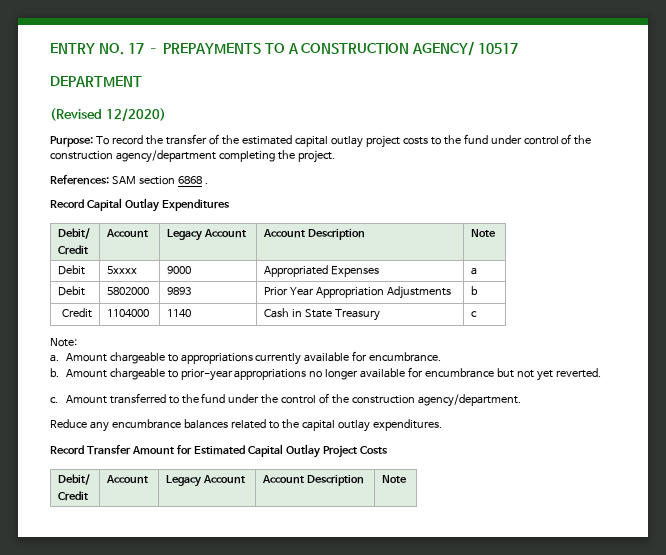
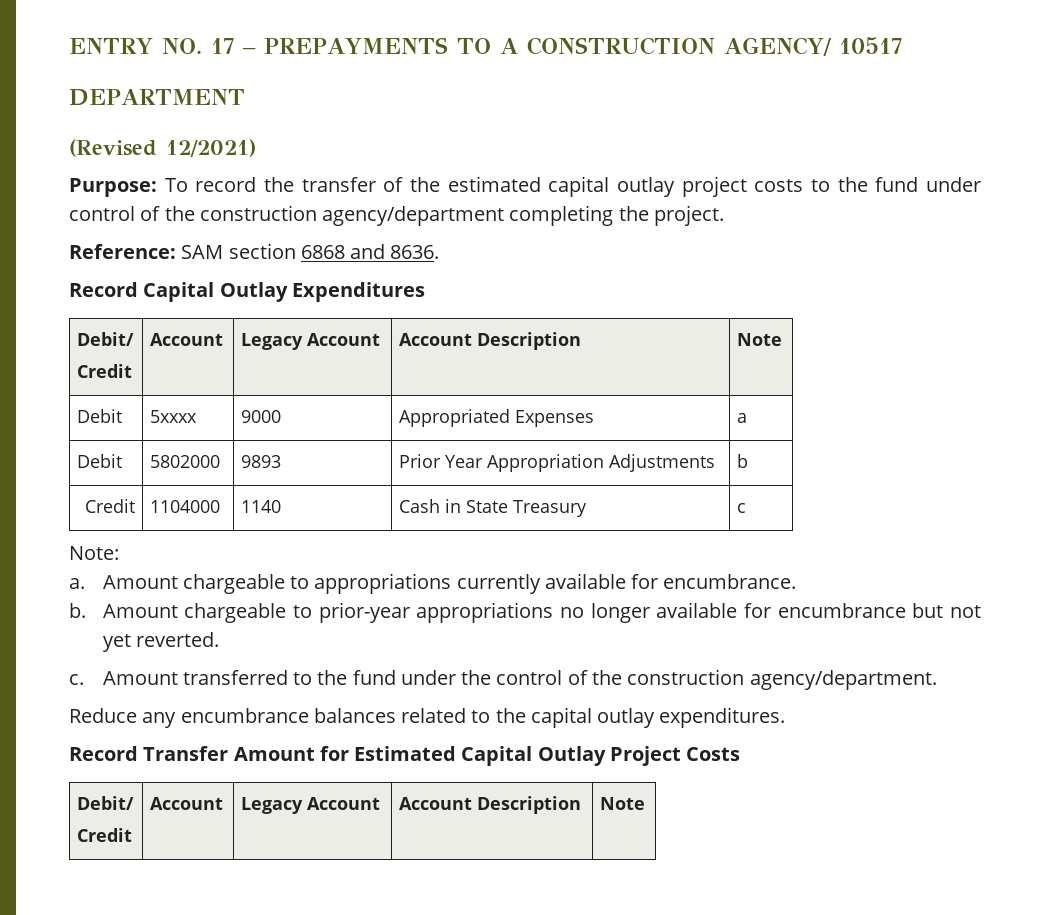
[105,108,166,122] 12/2020) -> [166,139,256,157] 12/2021)
[50,175,109,185] References: -> [69,244,176,259] Reference:
[204,183,208,184] . -> [350,244,440,259] and 8636.

